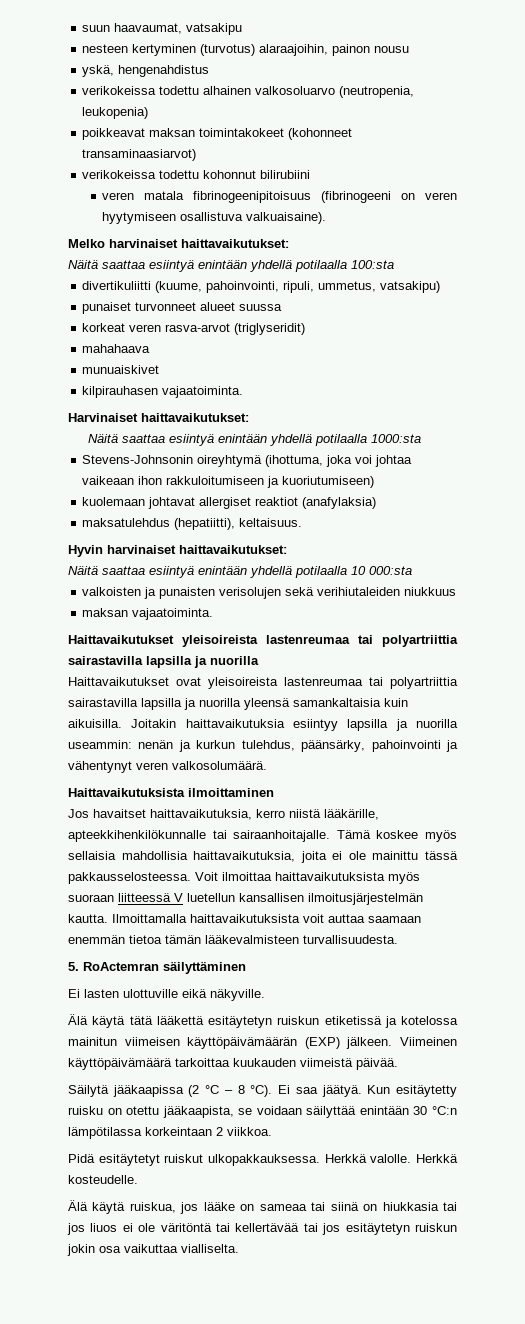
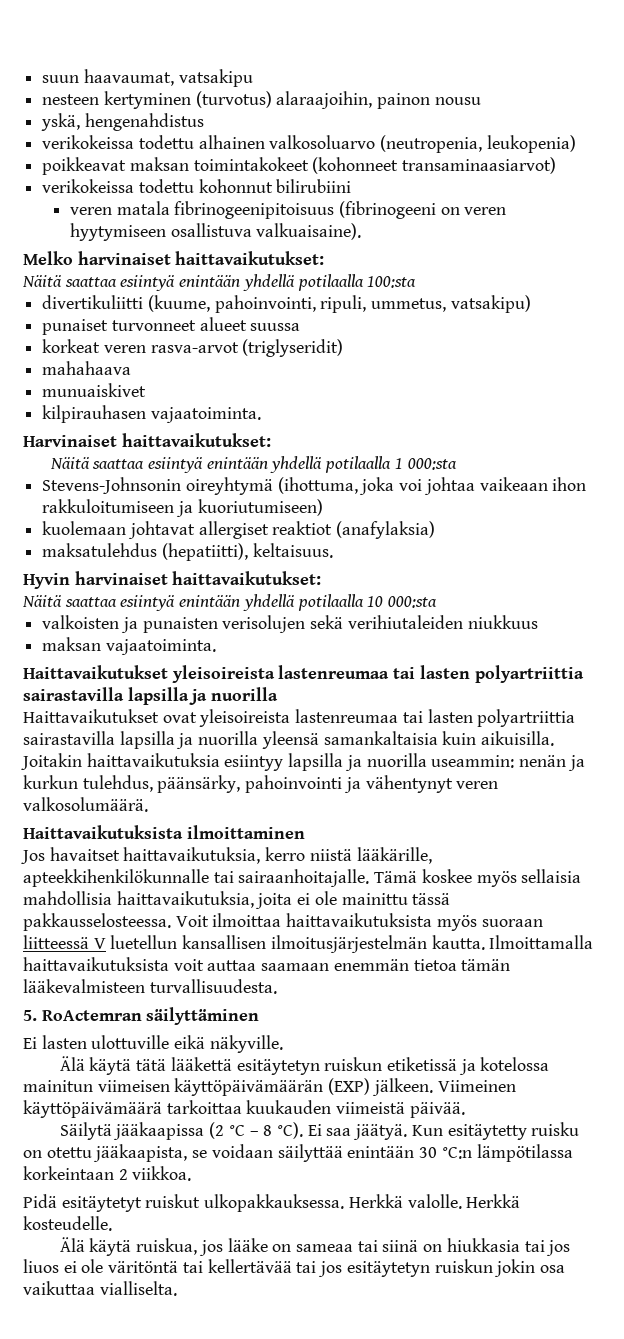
[371,434,422,443] 1000:sta -> [394,458,457,470] 1 000:sta
(373, 639) none -> [419,665,470,679] lasten
(383, 681) none -> [427,709,473,723] lasten

